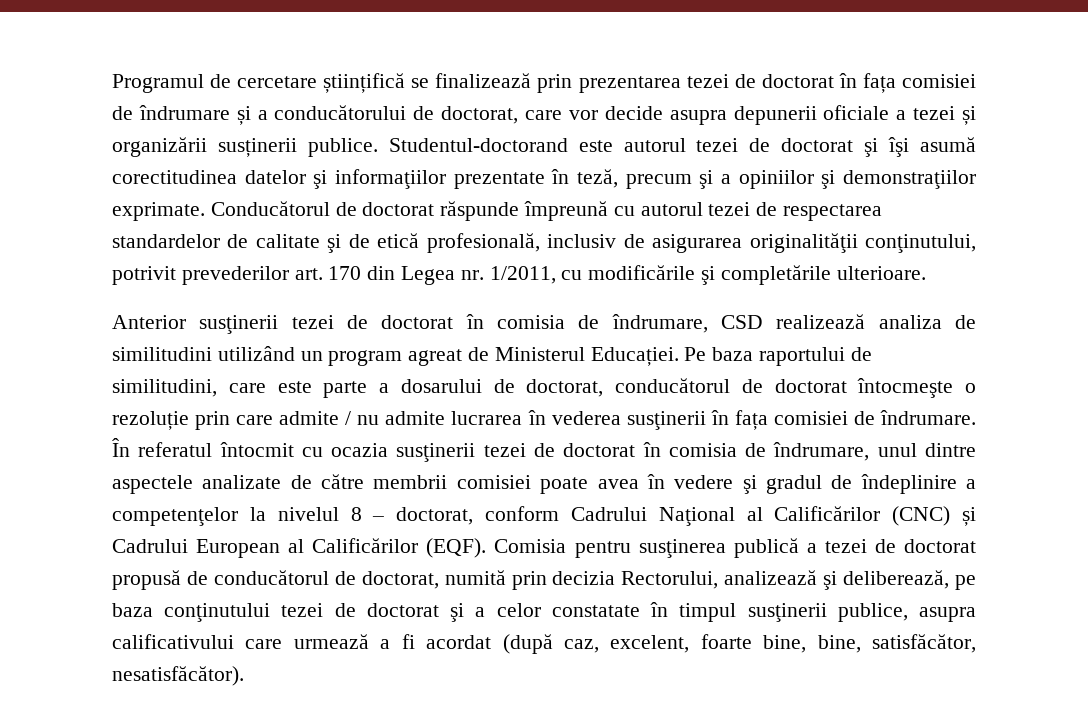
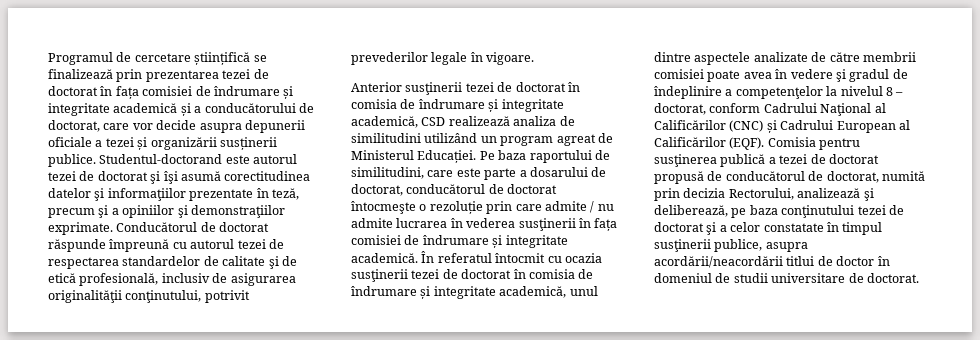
(251, 115) none -> [48,103,191,116] integritate academică și
[294,265,926,285] art. 170 din Legea nr. 1/2011, cu modificările şi completările ulterioare. -> [431,52,535,65] legale în vigoare.
[611,314,708,333] îndrumare, -> [418,99,564,112] [351,116,418,128] îndrumare și integritate academică,
[880,410,977,425] îndrumare. -> [422,235,568,248] [351,253,418,263] îndrumare și integritate academică.
[773,442,870,461] îndrumare, -> [351,286,567,299] îndrumare și integritate academică,
[112,634,976,654] [112,666,244,686] calificativului care urmează a fi acordat (după caz, excelent, foarte bine, bine, satisfăcător, nesatisfăcător). -> [654,256,890,268] [654,273,919,283] acordării/neacordării titlui de doctor în domeniul de studii universitare de doctorat.

